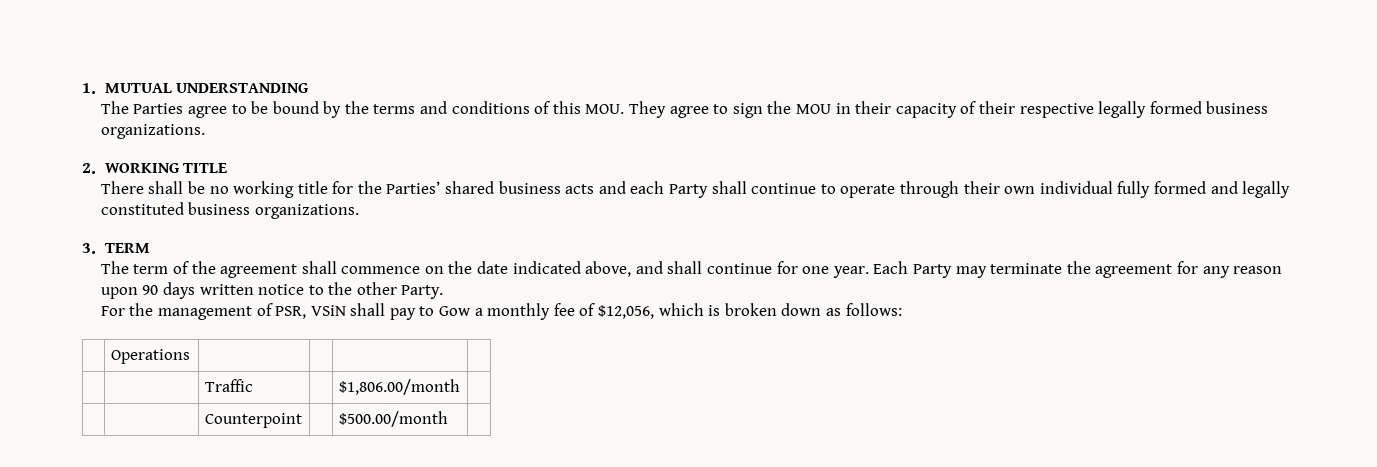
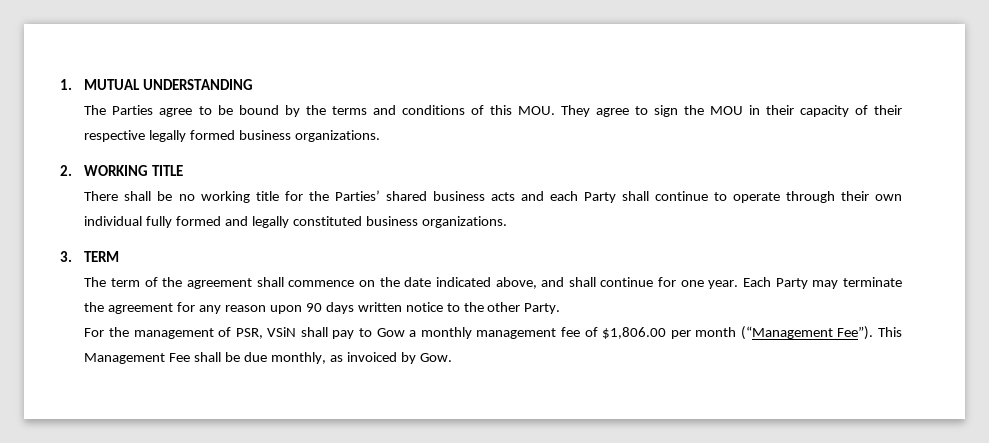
(551, 311) none -> [476,328,557,339] management
[598,303,902,319] [110,349,190,364] [204,379,253,392] [338,379,460,395] [204,413,302,428] [338,411,448,427] $12,056, which is broken down as follows: // | Operations | | | | // | | Traffic | | $1,806.00/month | // | | Counterpoint | | $500.00/month | -> [602,326,903,340] [84,352,452,364] $1,806.00 per month (“Management Fee”). This Management Fee shall be due monthly, as invoiced by Gow.

